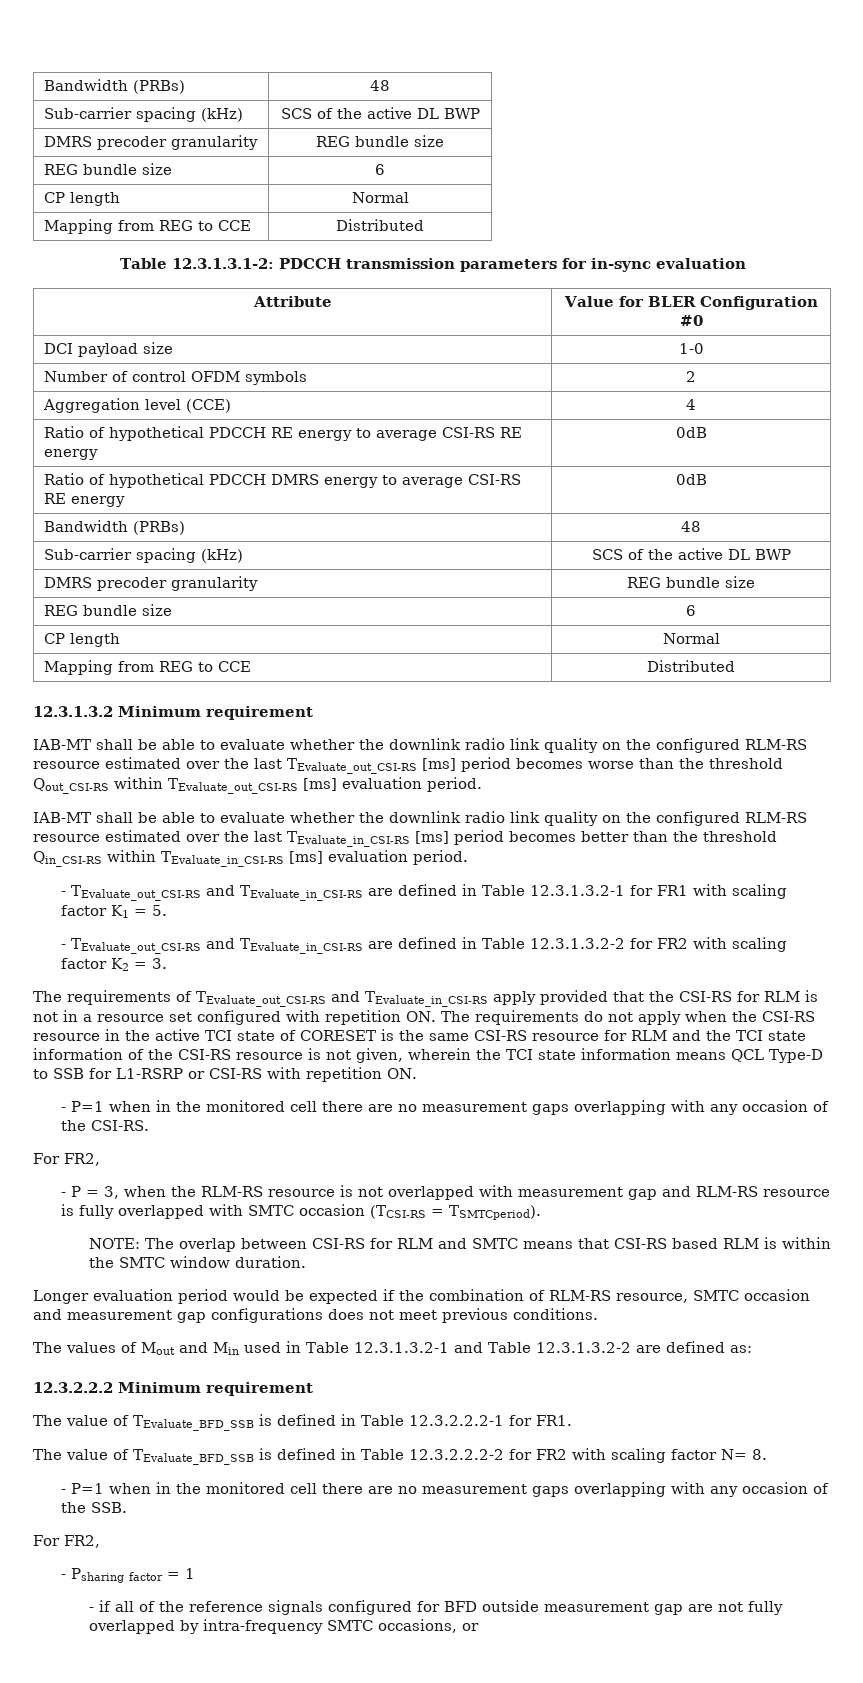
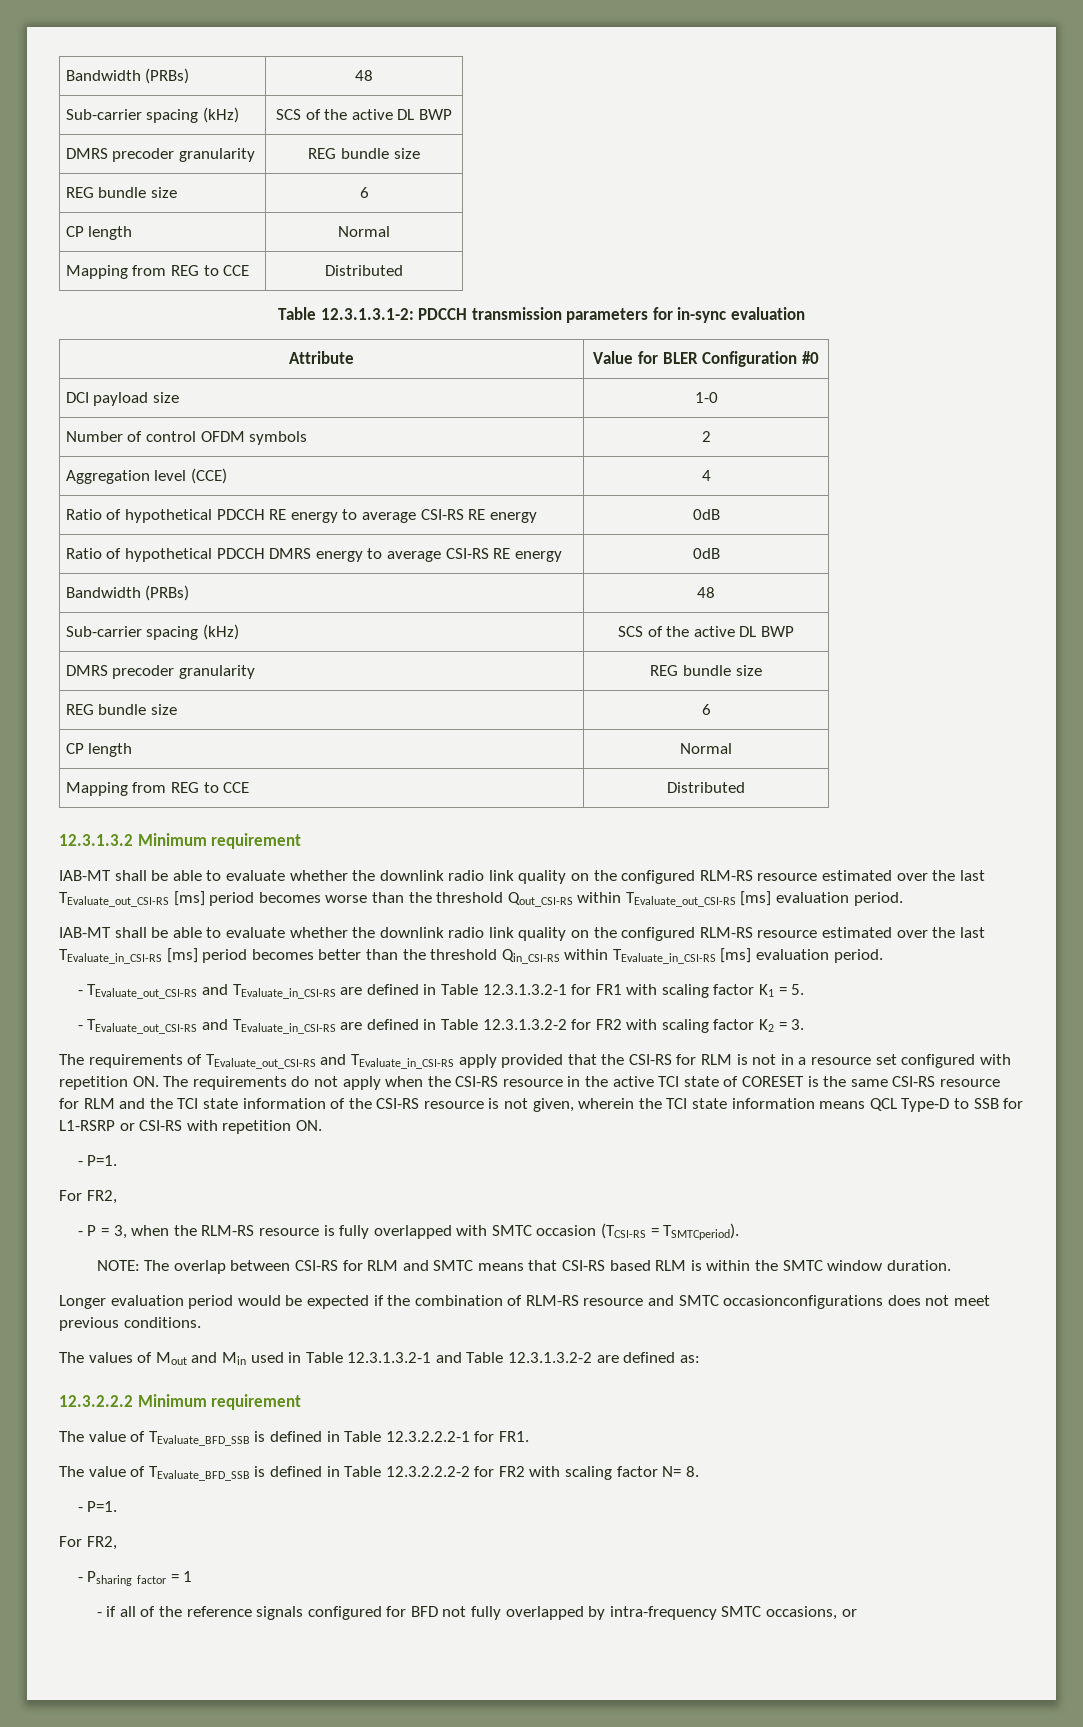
[71,1100,830,1115] [61,1120,150,1131] P=1 when in the monitored cell there are no measurement gaps overlapping with any occasion of the CSI-RS. -> [87,1155,118,1166] P=1.
[358,1185,831,1200] [61,1204,75,1216] not overlapped with measurement gap and RLM-RS resource is -> (335, 1230) none
[616,1289,810,1303] [33,1308,323,1323] resource, SMTC occasion and measurement gap configurations -> [583,1295,884,1309] resource and SMTC occasionconfigurations
[71,1482,830,1497] [61,1502,128,1513] P=1 when in the monitored cell there are no measurement gaps overlapping with any occasion of the SSB. -> [87,1501,118,1512] P=1.
[482,1600,714,1615] outside measurement gap are -> (438, 1611) none

